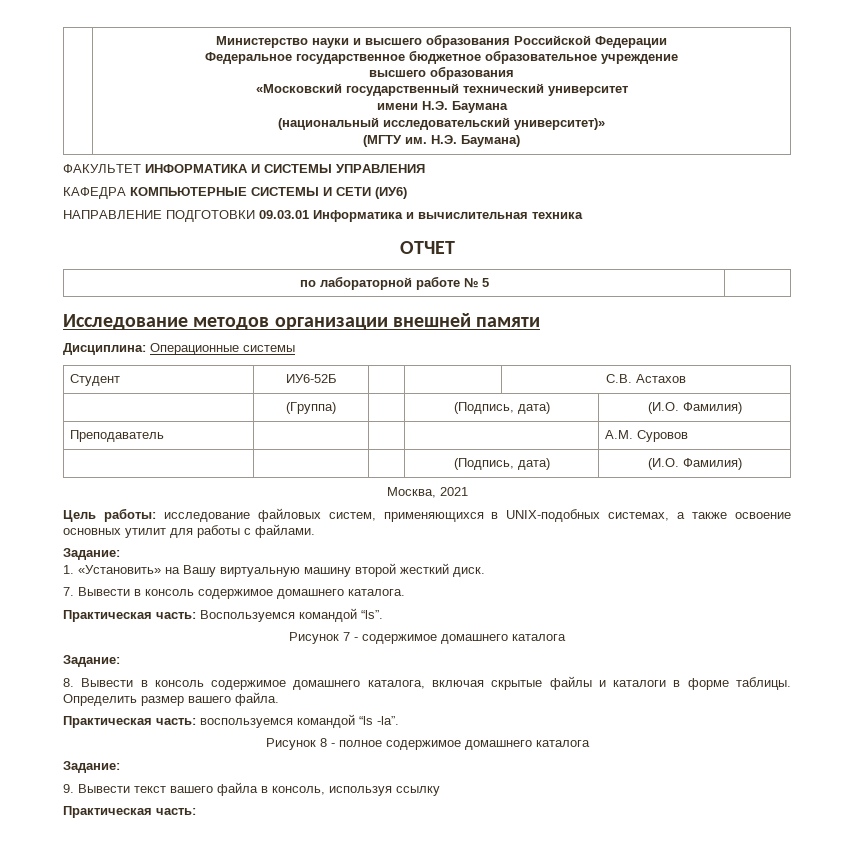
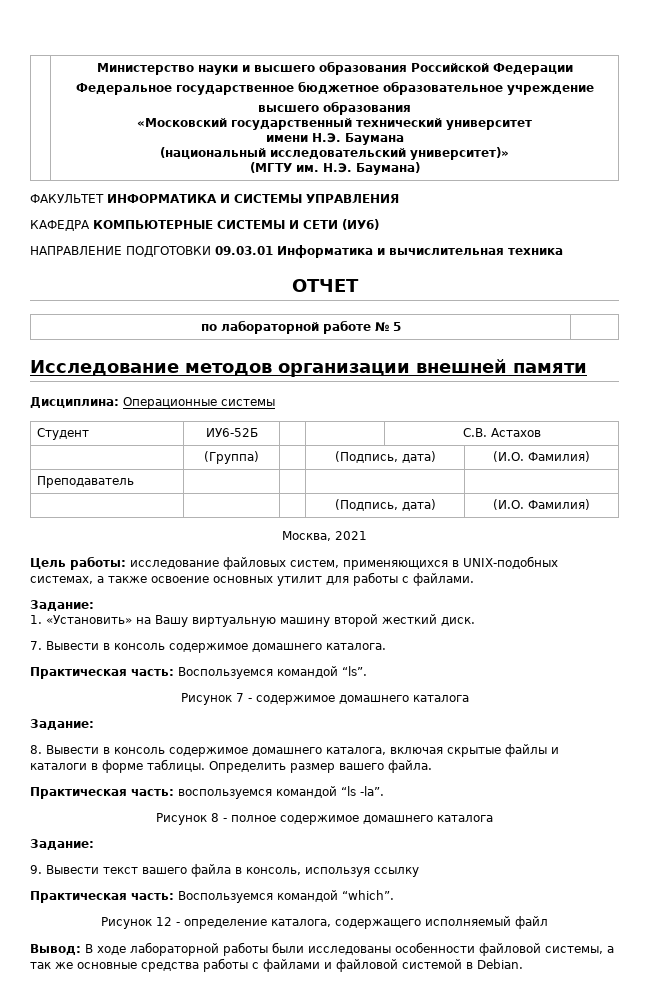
[604,430,688,442] А.М. Суровов -> (134, 482) none
(196, 811) none -> [178,890,394,903] [101,916,548,929] [30,942,614,956] [30,958,523,972] Воспользуемся командой “which”. // Рисунок 12 - определение каталога, содержащего исполняемый файл // Вывод: В ходе лабораторной работы были исследованы особенности файловой системы, а так же основные средства работы с файлами и файловой системой в Debian.

